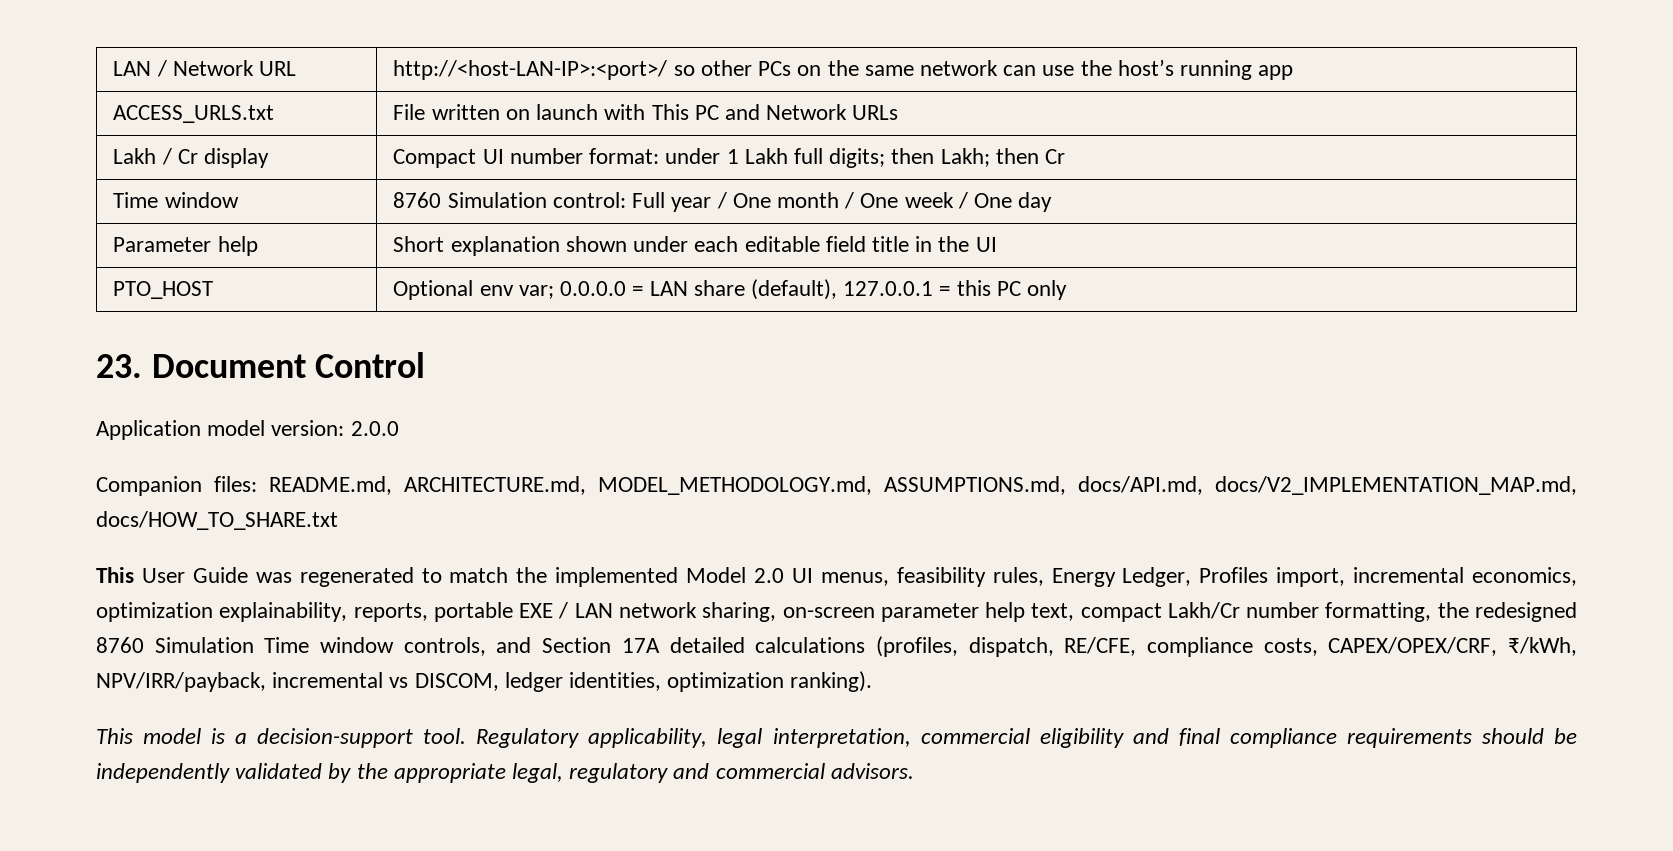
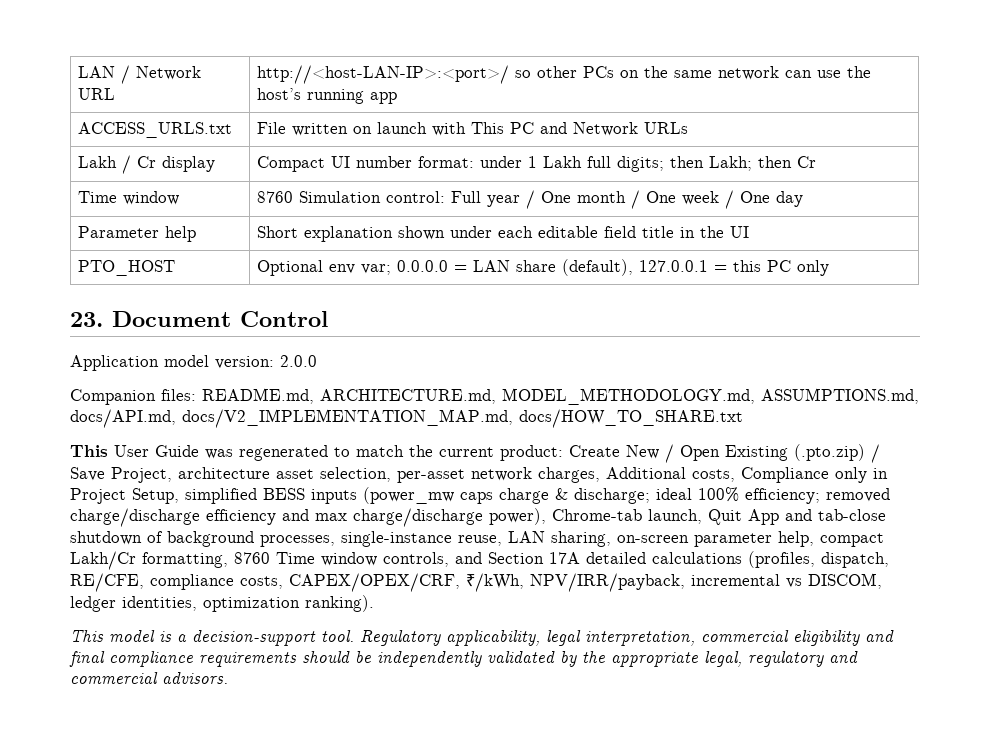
[555,567,1578,587] [96,602,1577,622] [96,637,254,653] implemented Model 2.0 UI menus, feasibility rules, Energy Ledger, Profiles import, incremental economics, optimization explainability, reports, portable EXE / LAN network sharing, on-screen parameter help text, compact Lakh/Cr number formatting, the redesigned 8760 Simulation -> [439,444,880,463] [70,467,888,483] [70,487,890,504] [70,508,886,527] [70,531,884,547] [70,551,270,570] current product: Create New / Open Existing (.pto.zip) / Save Project, architecture asset selection, per-asset network charges, Additional costs, Compliance only in Project Setup, simplified BESS inputs (power_mw caps charge & discharge; ideal 100% efficiency; removed charge/discharge efficiency and max charge/discharge power), Chrome-tab launch, Quit App and tab-close shutdown of background processes, single-instance reuse, LAN sharing, on-screen parameter help, compact Lakh/Cr formatting, 8760

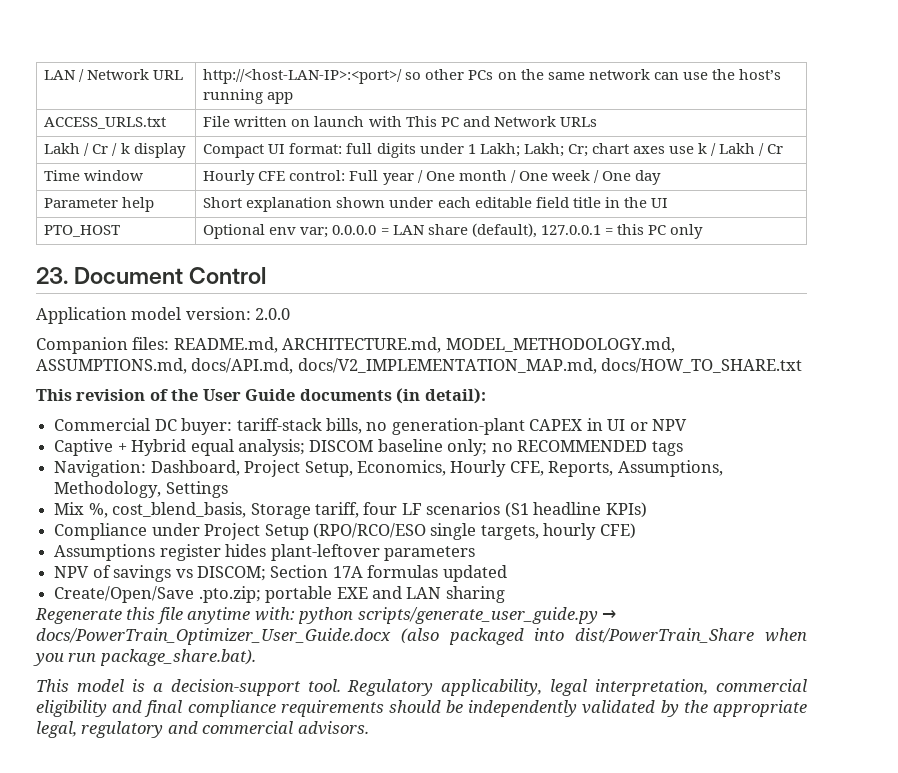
(156, 162) none -> [112,143,130,156] / k
[355,156,792,172] number format: under 1 Lakh full digits; then Lakh; then -> [289,143,765,158] format: full digits under 1 Lakh; Lakh; Cr; chart axes use k / Lakh /
[256,191,381,203] 8760 Simulation -> [203,170,286,185] Hourly CFE
[114,444,880,463] [70,467,888,483] [70,487,890,504] [70,508,886,527] [70,531,884,547] [70,551,889,570] [70,573,882,592] [70,595,374,612] User Guide was regenerated to match the current product: Create New / Open Existing (.pto.zip) / Save Project, architecture asset selection, per-asset network charges, Additional costs, Compliance only in Project Setup, simplified BESS inputs (power_mw caps charge & discharge; ideal 100% efficiency; removed charge/discharge efficiency and max charge/discharge power), Chrome-tab launch, Quit App and tab-close shutdown of background processes, single-instance reuse, LAN sharing, on-screen parameter help, compact Lakh/Cr formatting, 8760 Time window controls, and Section 17A detailed calculations (profiles, dispatch, RE/CFE, compliance costs, CAPEX/OPEX/CRF, ₹/kWh, NPV/IRR/payback, incremental vs DISCOM, ledger identities, optimization ranking). -> [76,388,486,404] [54,418,688,435] [54,439,683,456] [54,460,723,477] [54,481,228,498] [54,502,647,519] [54,523,636,540] [54,544,475,561] [54,565,507,582] [54,586,505,603] [35,607,617,624] [36,628,807,645] [33,649,256,666] revision of the User Guide documents (in detail): // Commercial DC buyer: tariff-stack bills, no generation-plant CAPEX in UI or NPV // Captive + Hybrid equal analysis; DISCOM baseline only; no RECOMMENDED tags // Navigation: Dashboard, Project Setup, Economics, Hourly CFE, Reports, Assumptions, Methodology, Settings // Mix %, cost_blend_basis, Storage tariff, four LF scenarios (S1 headline KPIs) // Compliance under Project Setup (RPO/RCO/ESO single targets, hourly CFE) // Assumptions register hides plant-leftover parameters // NPV of savings vs DISCOM; Section 17A formulas updated // Create/Open/Save .pto.zip; portable EXE and LAN sharing // Regenerate this file anytime with: python scripts/generate_user_guide.py → docs/PowerTrain_Optimizer_User_Guide.docx (also packaged into dist/PowerTrain_Share when you run package_share.bat).

